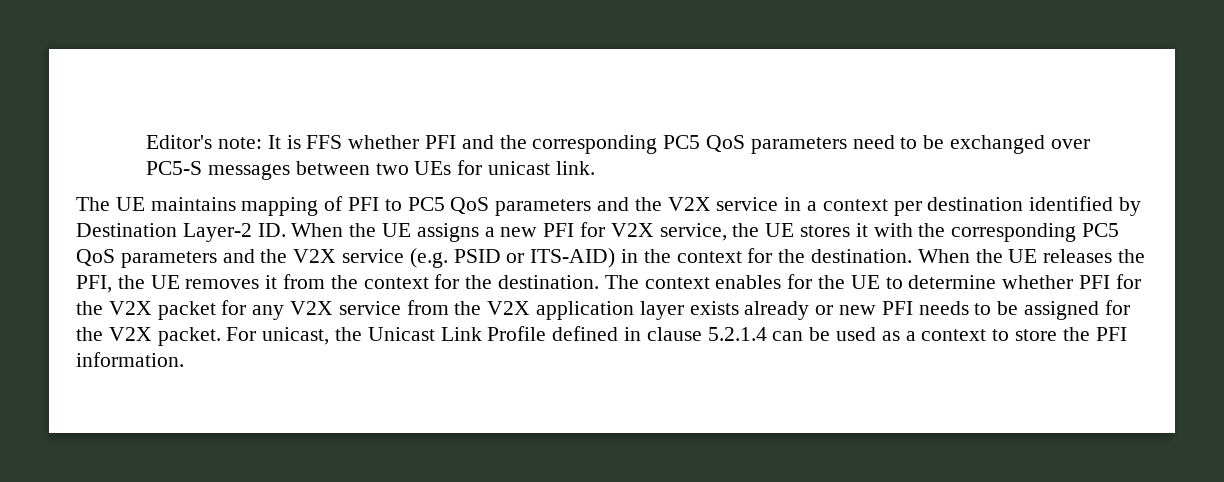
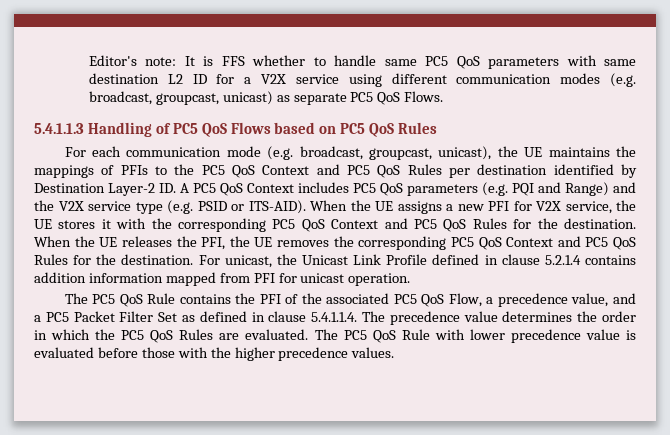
[424,135,1090,154] [146,160,595,180] [76,196,888,216] PFI and the corresponding PC5 QoS parameters need to be exchanged over PC5-S messages between two UEs for unicast link. // The UE maintains mapping of PFI to PC5 QoS parameters and the V2X service in a context -> [313,55,636,69] [88,73,636,87] [88,91,444,105] [34,122,438,137] [64,146,636,160] [34,164,442,178] to handle same PC5 QoS parameters with same destination L2 ID for a V2X service using different communication modes (e.g. broadcast, groupcast, unicast) as separate PC5 QoS Flows. // 5.4.1.1.3 Handling of PC5 QoS Flows based on PC5 QoS Rules // For each communication mode (e.g. broadcast, groupcast, unicast), the UE maintains the mappings of PFIs to the PC5 QoS Context and PC5 QoS Rules
(286, 230) none -> [180,182,636,196] [34,200,306,214] A PC5 QoS Context includes PC5 QoS parameters (e.g. PQI and Range) and the V2X service type (e.g. PSID or ITS-AID).
[120,248,742,268] parameters and the V2X service (e.g. PSID or ITS-AID) in the context -> [331,218,507,232] Context and PC5 QoS Rules
[265,274,1141,289] [76,300,1130,320] [76,327,221,346] it from the context for the destination. The context enables for the UE to determine whether PFI for the V2X packet for any V2X service from the V2X application layer exists already or new PFI needs to be assigned for the V2X packet. -> [333,236,636,250] [34,254,194,265] the corresponding PC5 QoS Context and PC5 QoS Rules for the destination.
[772,327,1127,341] [76,352,184,367] can be used as a context to store the PFI information. -> [585,255,637,265] [34,272,411,286] [64,293,636,307] [34,311,636,325] [34,329,636,343] [34,347,395,361] contains addition information mapped from PFI for unicast operation. // The PC5 QoS Rule contains the PFI of the associated PC5 QoS Flow, a precedence value, and a PC5 Packet Filter Set as defined in clause 5.4.1.1.4. The precedence value determines the order in which the PC5 QoS Rules are evaluated. The PC5 QoS Rule with lower precedence value is evaluated before those with the higher precedence values.

